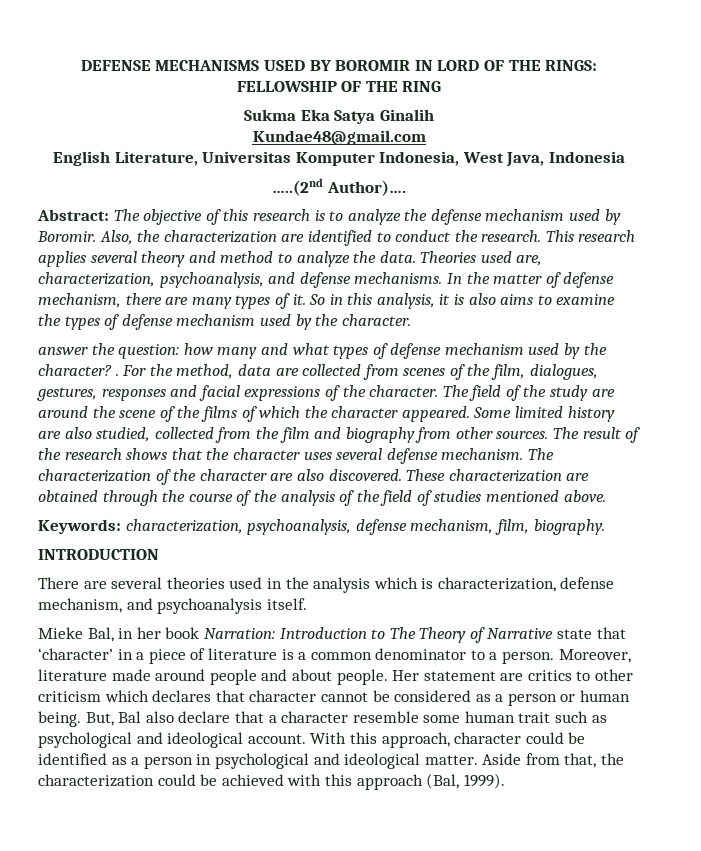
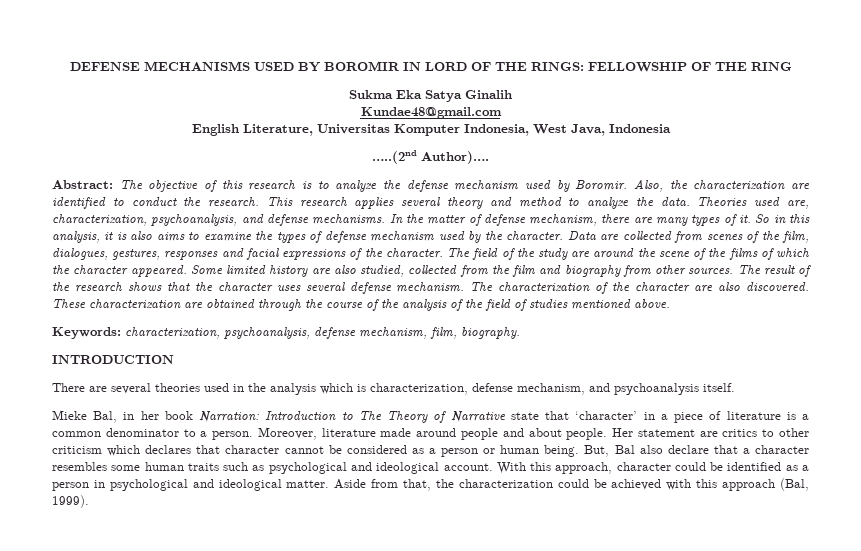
[38,343,607,359] [38,364,271,379] // answer the question: how many and what types of defense mechanism used by the character? . For the method, data -> [567,231,596,240] Data
[352,711,419,723] resemble -> [52,462,107,471] resembles
[518,712,551,723] trait -> [187,463,219,471] traits

